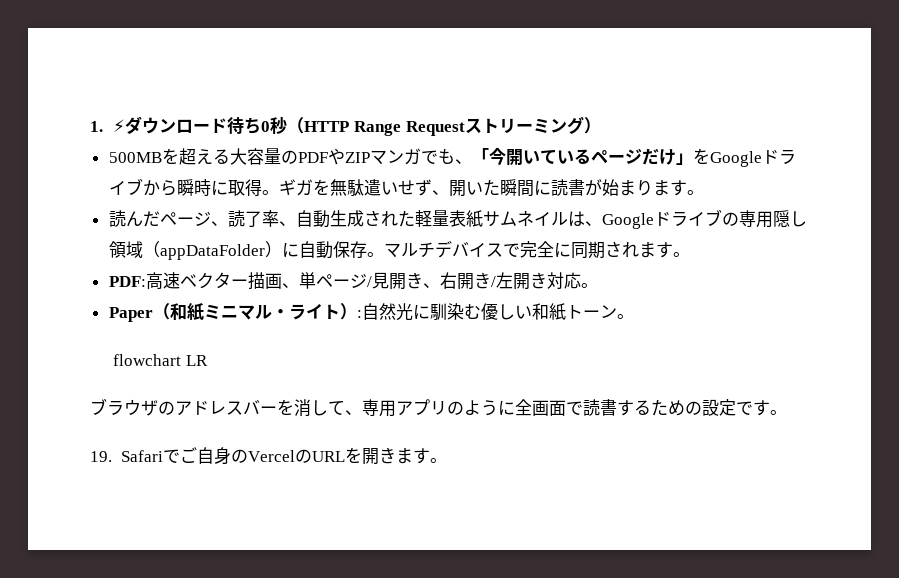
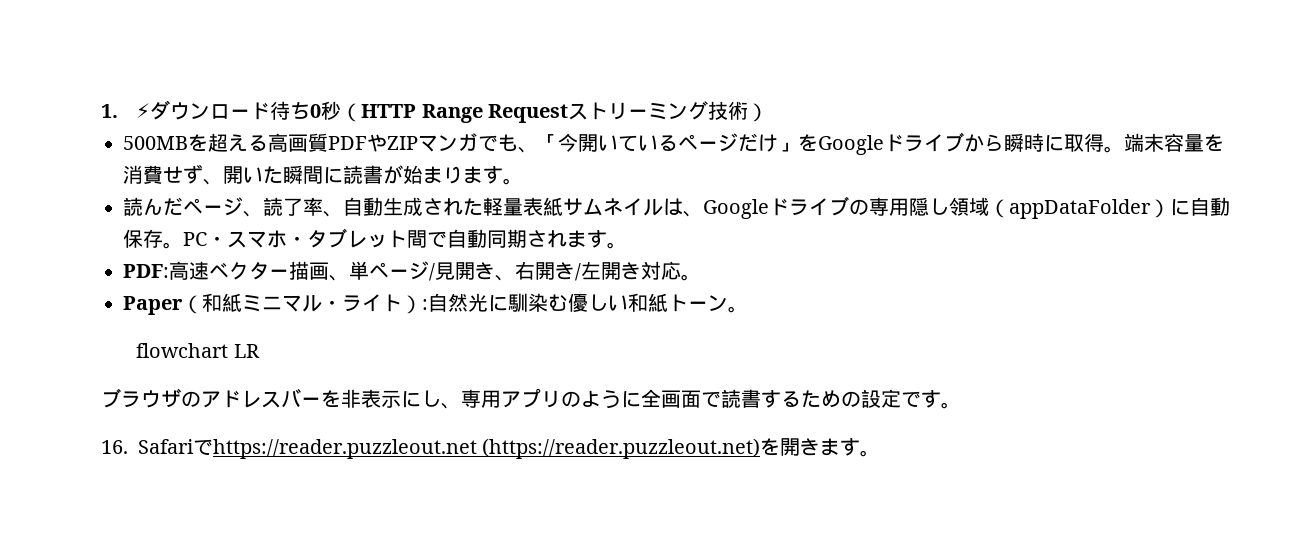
(584, 125) none -> [708,101,749,120] 技術
[229,148,298,165] 大容量の -> [268,133,328,152] 高画質
[278,179,398,196] ギガを無駄遣い -> [1124,133,1224,152] [123,165,163,184] 端末容量を消費
[383,240,571,258] マルチデバイスで完全に -> [183,228,487,248] PC・スマホ・タブレット間で自動
[294,399,345,417] 消して -> [341,389,441,408] 非表示にし
[90,447,345,465] 19. Safariでご自身のVercelのURL -> [101,438,761,459] 16. Safariでhttps://reader.puzzleout.net (https://reader.puzzleout.net)

